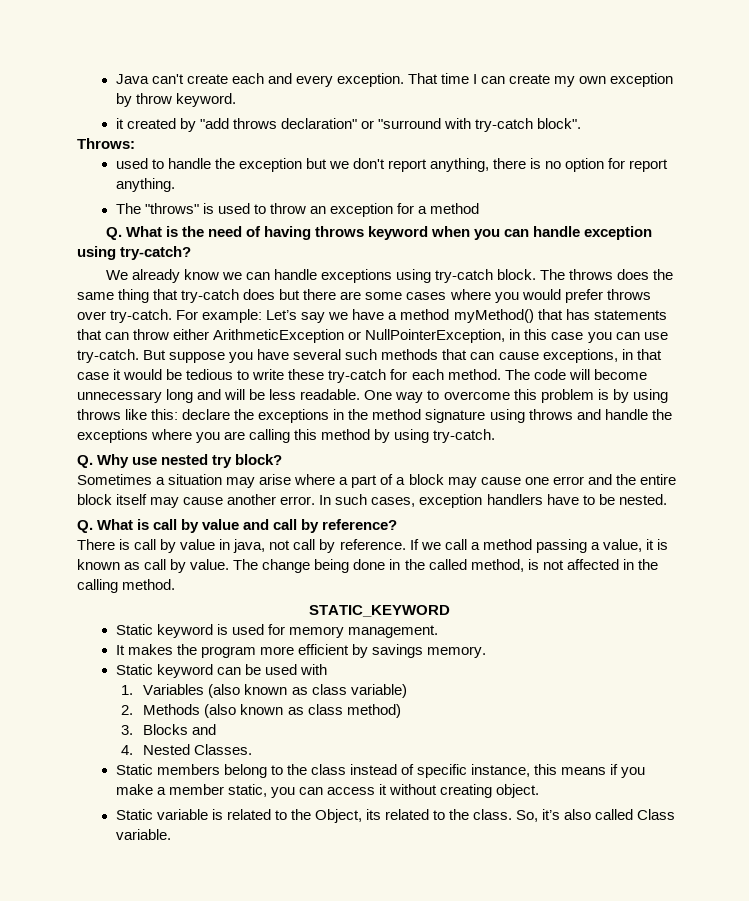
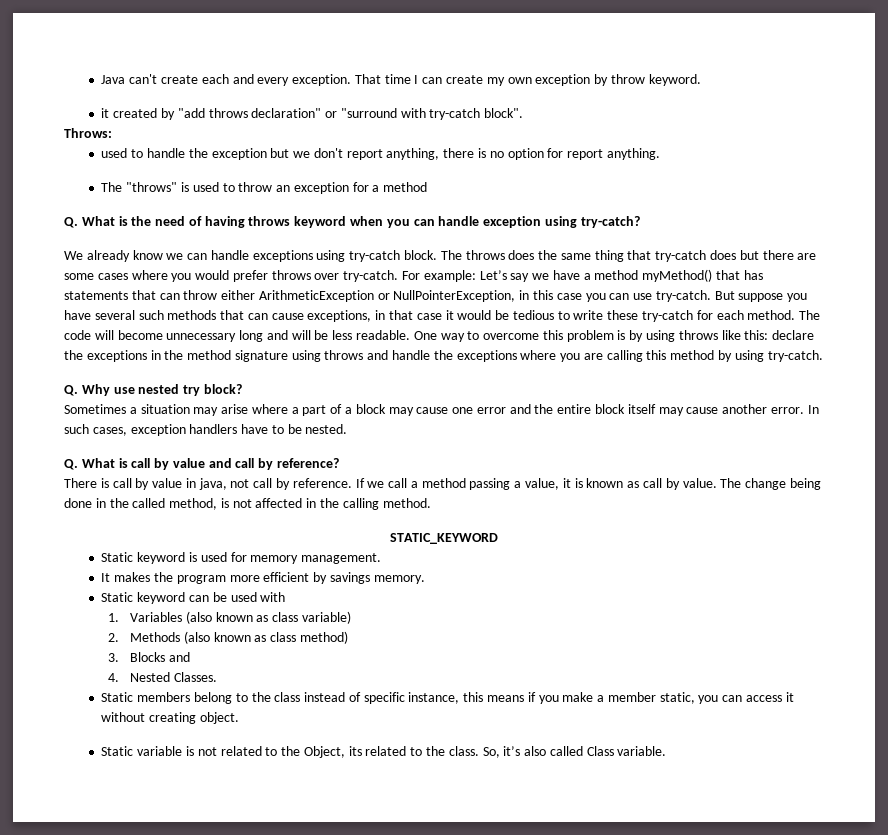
(223, 814) none -> [197,747,217,756] not

